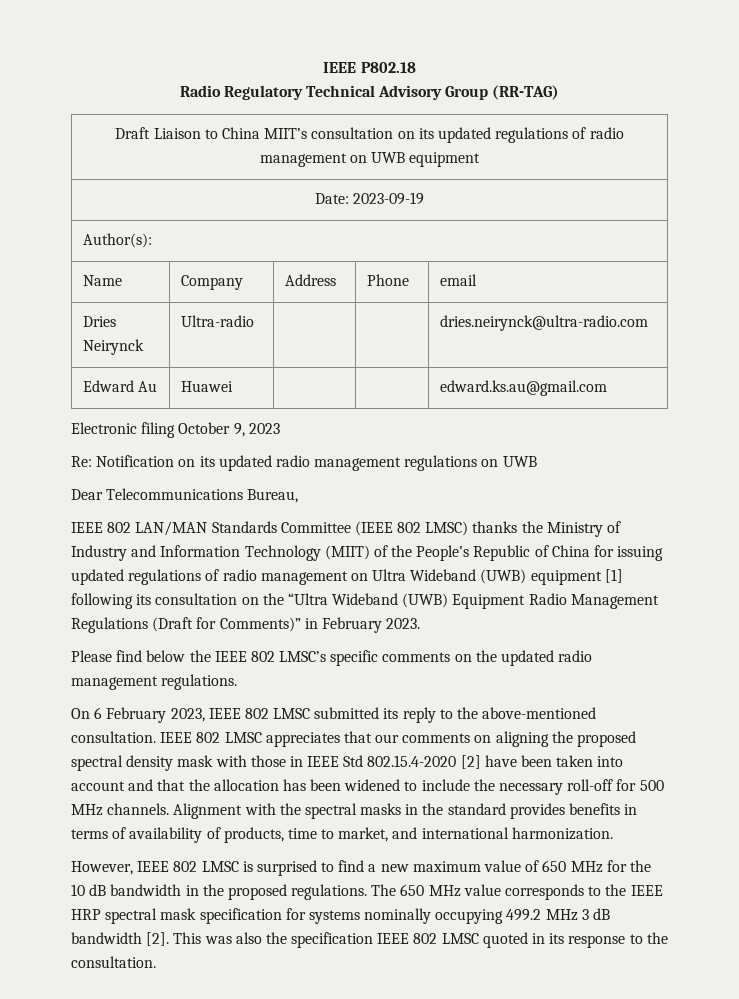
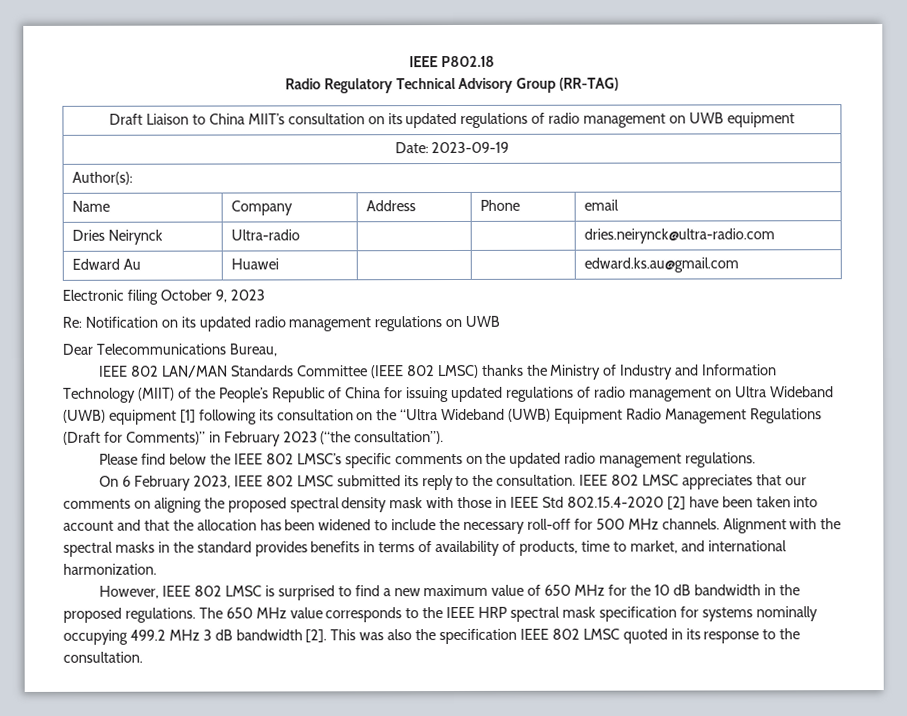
[386,618,421,629] 2023. -> [282,431,445,445] 2023 (“the consultation”).
[482,707,597,719] above-mentioned -> (494, 480) none

